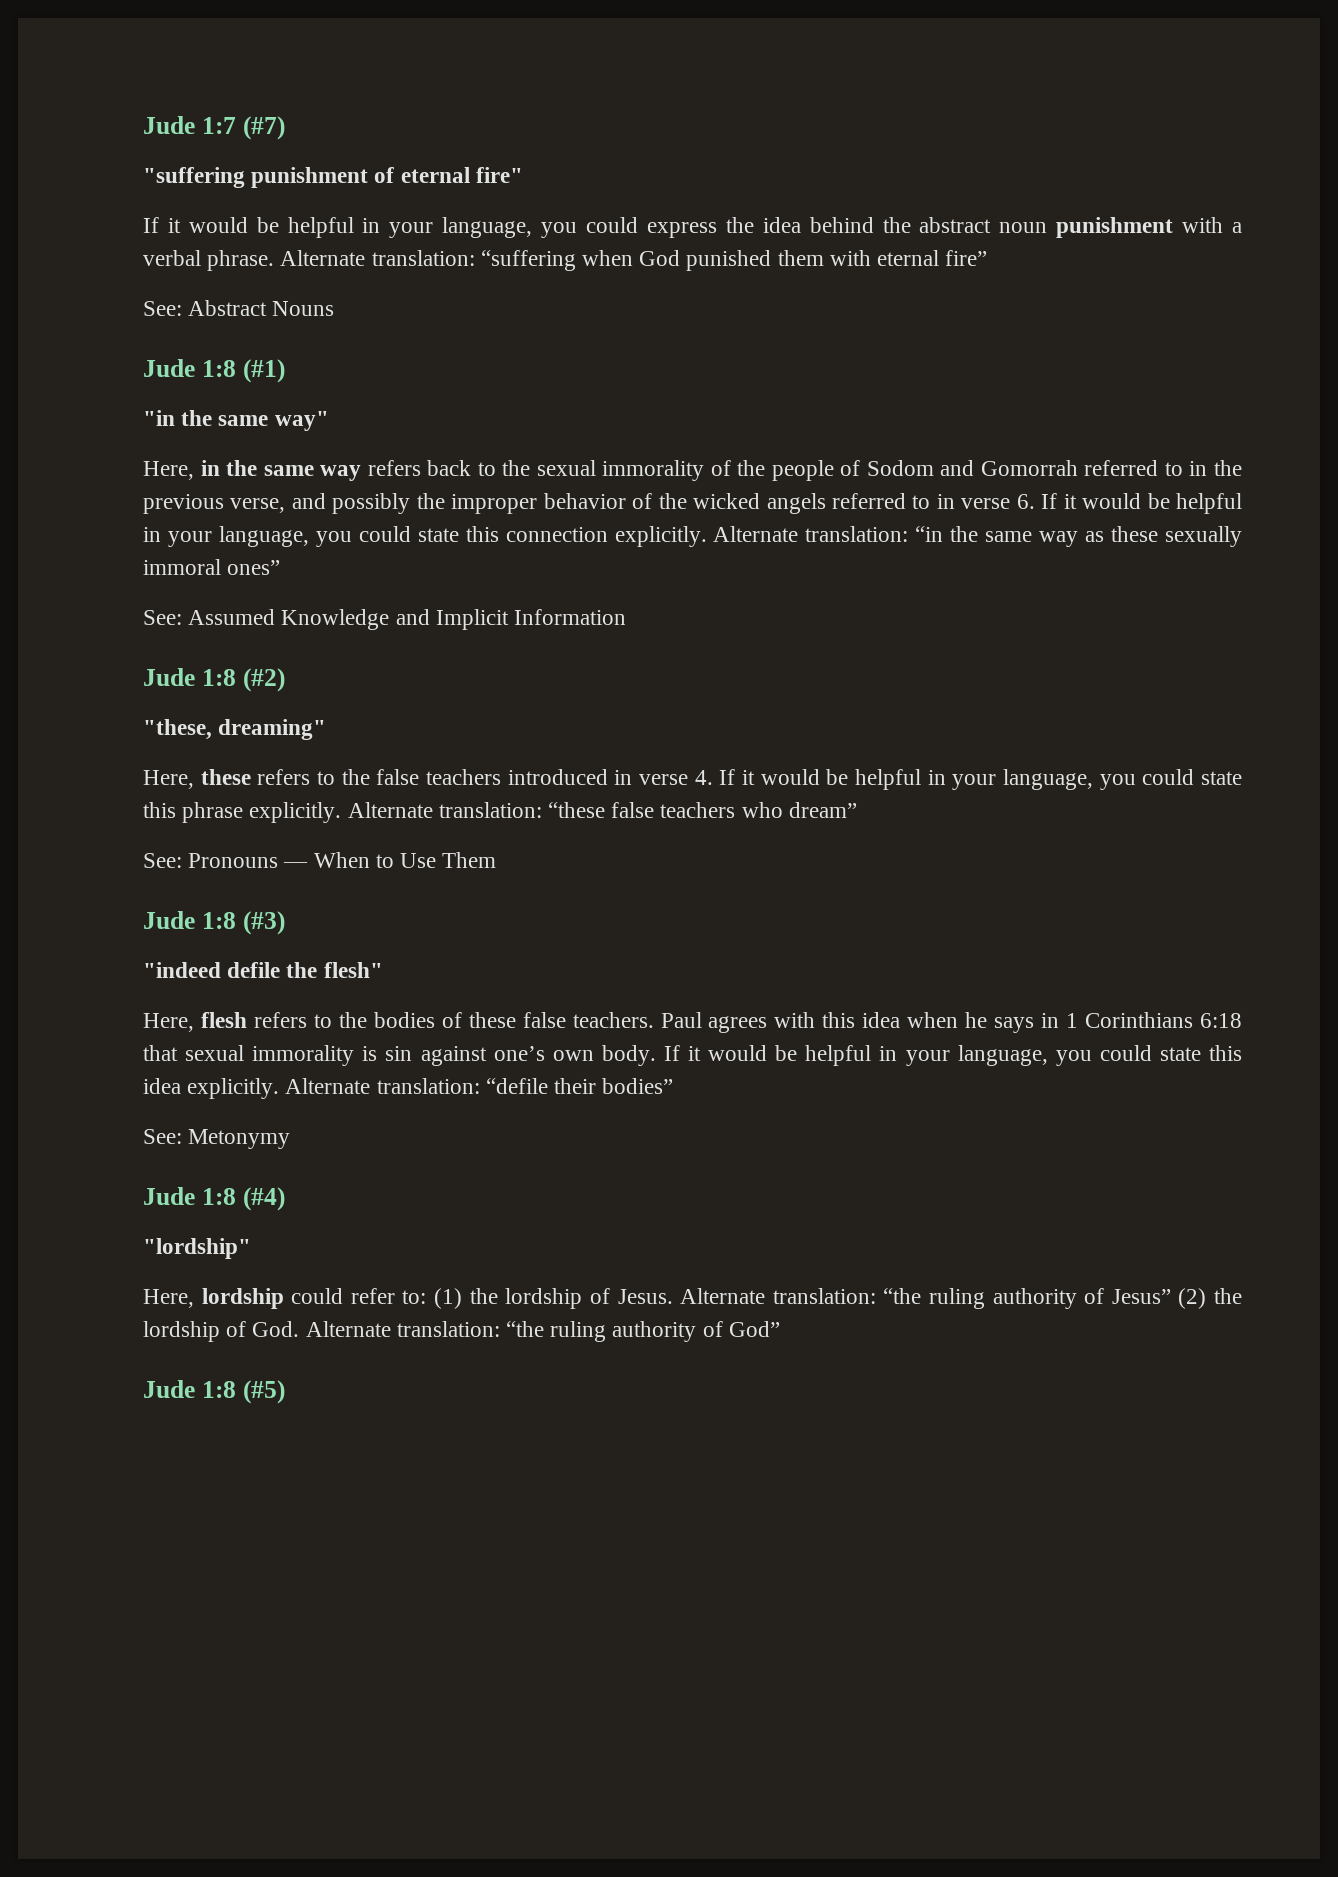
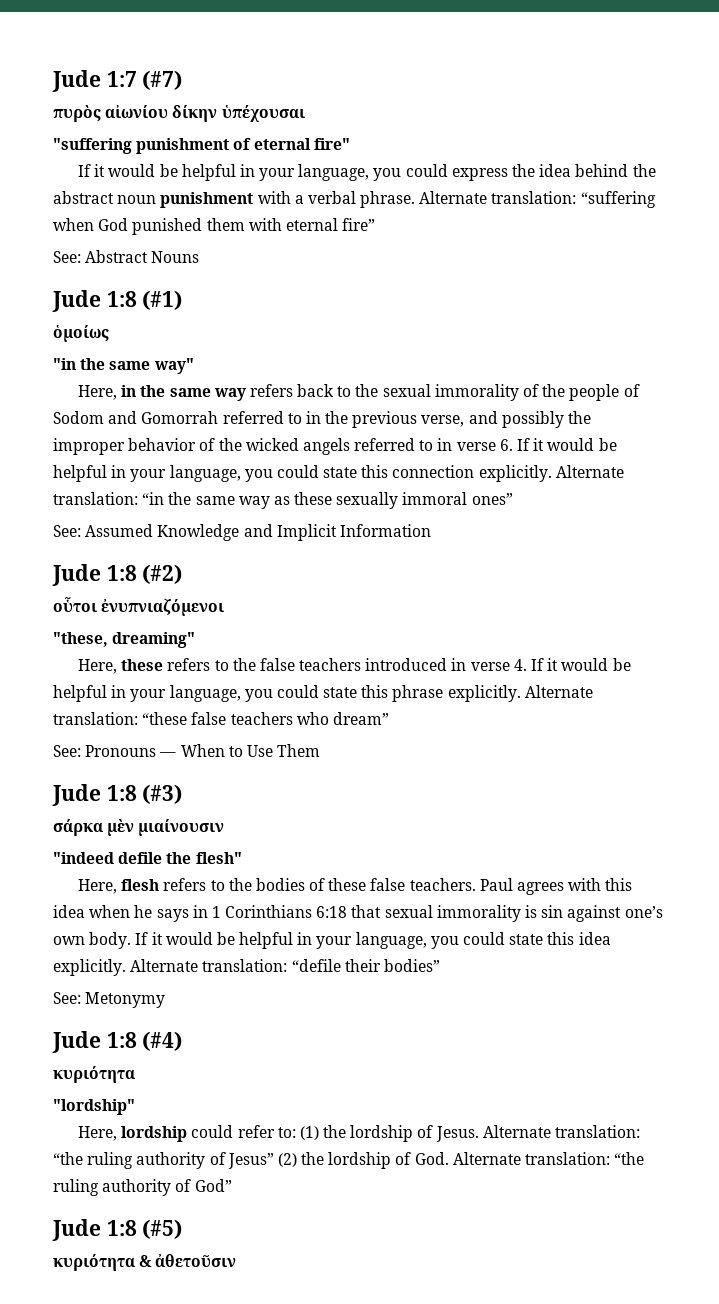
(285, 128) none -> [53,105,305,122] // πυρὸς αἰωνίου δίκην ὑπέχουσαι
(285, 371) none -> [53,325,109,342] // ὁμοίως
(285, 680) none -> [53,597,225,616] // οὗτοι ἐνυπνιαζόμενοι
(285, 923) none -> [53,819,225,836] // σάρκα μὲν μιαίνουσιν
(285, 1199) none -> [53,1066,135,1083] // κυριότητα
(285, 1392) none -> [53,1254,237,1271] // κυριότητα & ἀθετοῦσιν

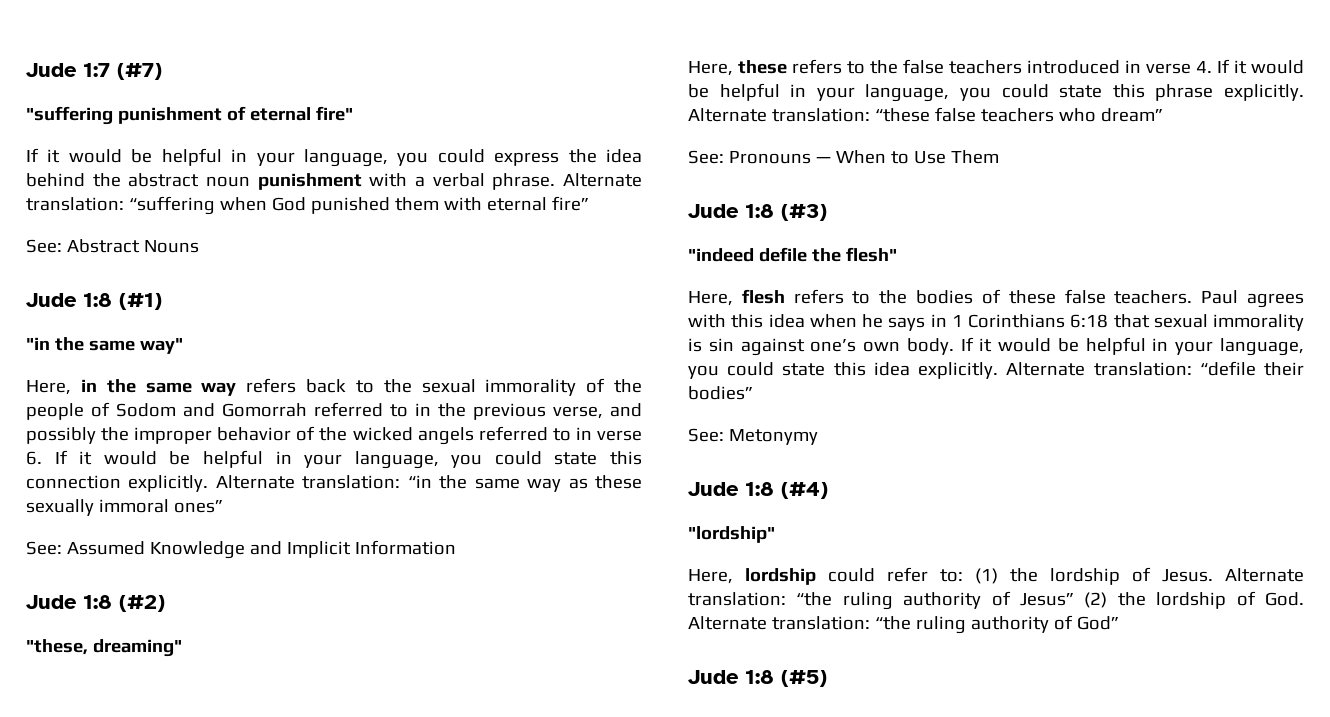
[53,105,305,122] // πυρὸς αἰωνίου δίκην ὑπέχουσαι -> (162, 71) none
[53,325,109,342] // ὁμοίως -> (162, 301) none
[53,597,225,616] // οὗτοι ἐνυπνιαζόμενοι -> (165, 603) none
[53,819,225,836] // σάρκα μὲν μιαίνουσιν -> (827, 212) none
[53,1066,135,1083] // κυριότητα -> (828, 490) none
[53,1254,237,1271] // κυριότητα & ἀθετοῦσιν -> (827, 678) none

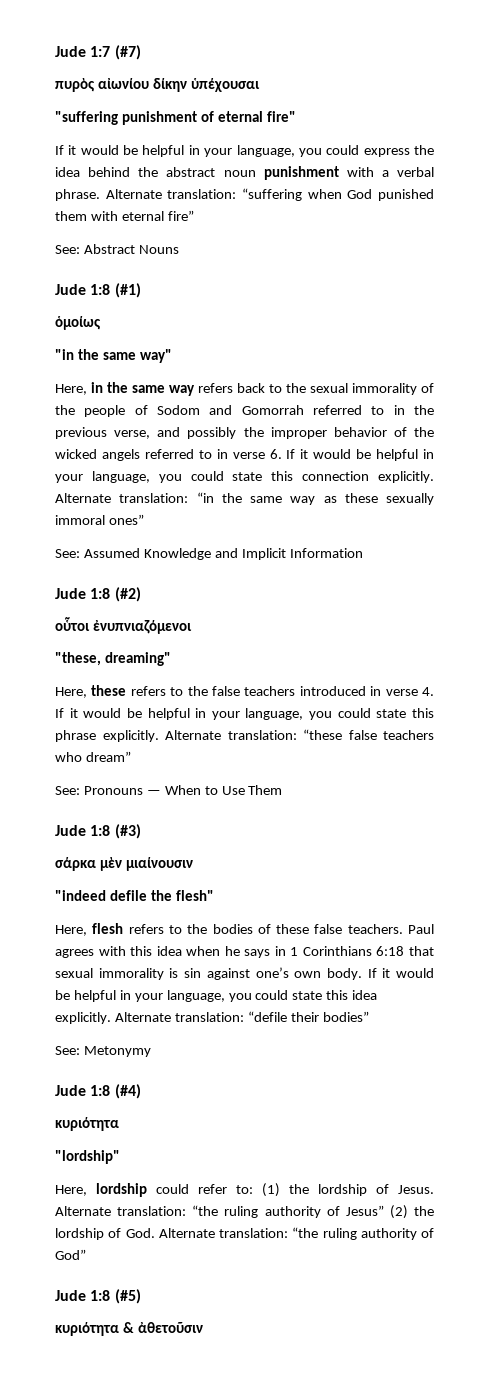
(162, 71) none -> [55,78,260,92] // πυρὸς αἰωνίου δίκην ὑπέχουσαι
(162, 301) none -> [55,316,101,330] // ὁμοίως
(165, 603) none -> [55,617,192,634] // οὗτοι ἐνυπνιαζόμενοι
(827, 212) none -> [55,857,193,871] // σάρκα μὲν μιαίνουσιν
(828, 490) none -> [55,1117,119,1131] // κυριότητα
(827, 678) none -> [55,1322,203,1336] // κυριότητα & ἀθετοῦσιν

